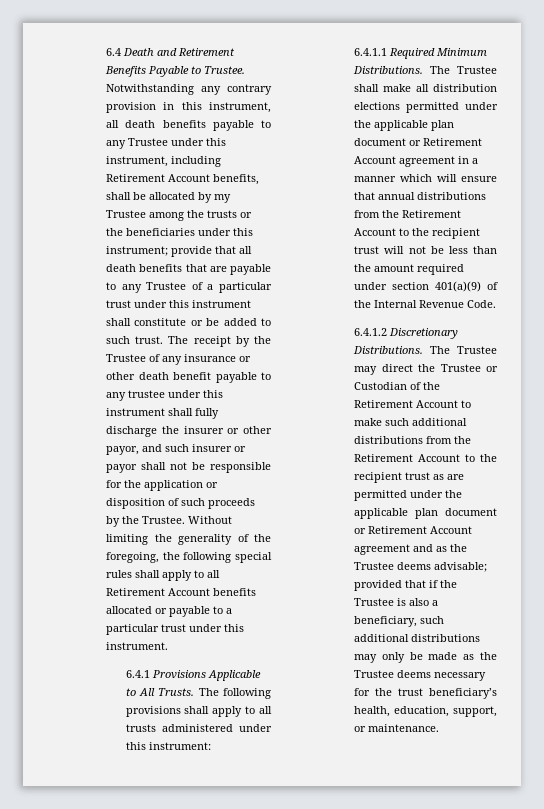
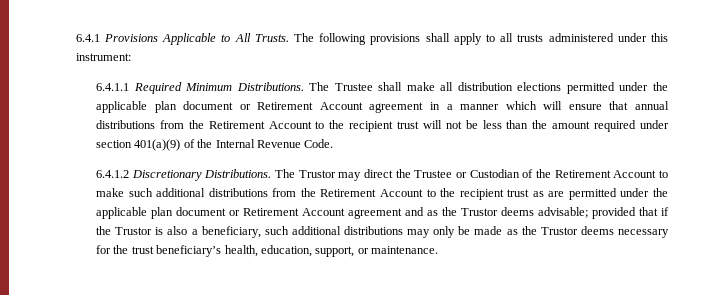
[106,48,236,56] [105,66,246,77] [106,84,272,95] [106,102,271,113] [106,120,271,131] [106,138,227,149] [106,156,222,167] [106,174,260,185] [106,192,232,203] [106,210,253,221] [106,228,254,236] [106,246,253,257] [106,264,271,275] [106,282,272,293] [106,300,252,308] [106,318,271,326] [106,336,271,347] [106,354,252,365] [106,372,271,383] [106,390,224,401] [106,408,220,419] [106,426,272,437] [106,444,247,455] [106,462,271,473] [106,480,219,491] [106,498,256,509] [106,516,233,527] [106,534,271,545] [106,552,272,563] [106,570,221,581] [106,588,257,596] [106,606,233,617] [106,624,245,635] [106,642,169,650] 6.4 Death and Retirement Benefits Payable to Trustee. Notwithstanding any contrary provision in this instrument, all death benefits payable to any Trustee under this instrument, including Retirement Account benefits, shall be allocated by my Trustee among the trusts or the beneficiaries under this instrument; provide that all death benefits that are payable to any Trustee of a particular trust under this instrument shall constitute or be added to such trust. The receipt by the Trustee of any insurance or other death benefit payable to any trustee under this instrument shall fully discharge the insurer or other payor, and such insurer or payor shall not be responsible for the application or disposition of such proceeds by the Trustee. Without limiting the generality of the foregoing, the following special rules shall apply to all Retirement Account benefits allocated or payable to a particular trust under this instrument. // -> (75, 38) none
[457,346,497,354] Trustee -> [298,170,336,178] Trustor
[354,562,395,570] Trustee -> [461,208,499,216] Trustor
[354,598,395,606] Trustee -> [115,227,153,235] Trustor
[354,670,395,678] Trustee -> [540,227,578,235] Trustor

